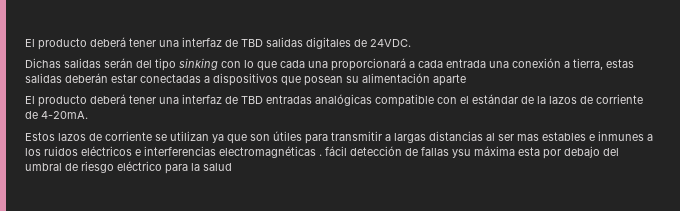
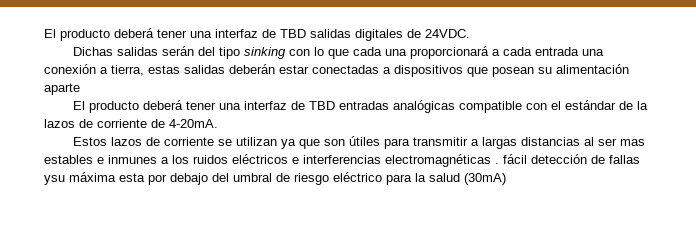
(232, 167) none -> [464,173,506,185] (30mA)

